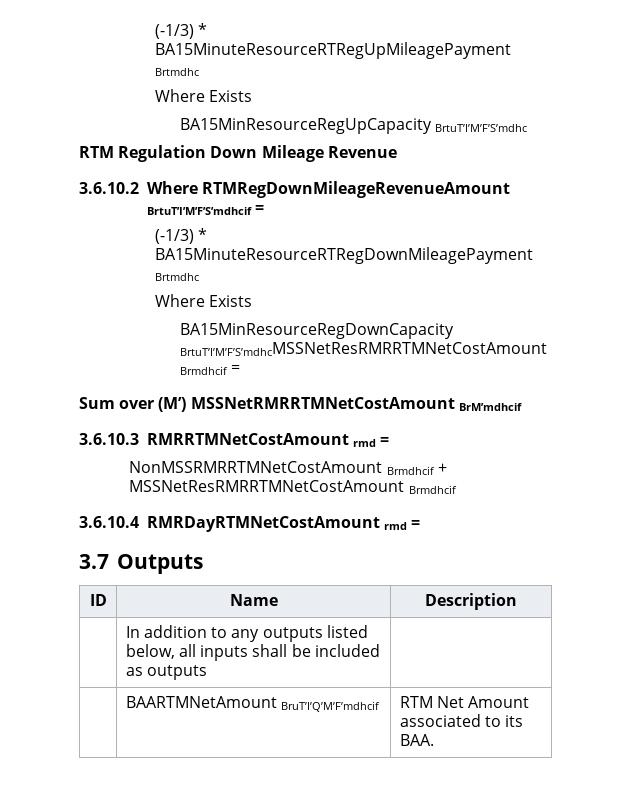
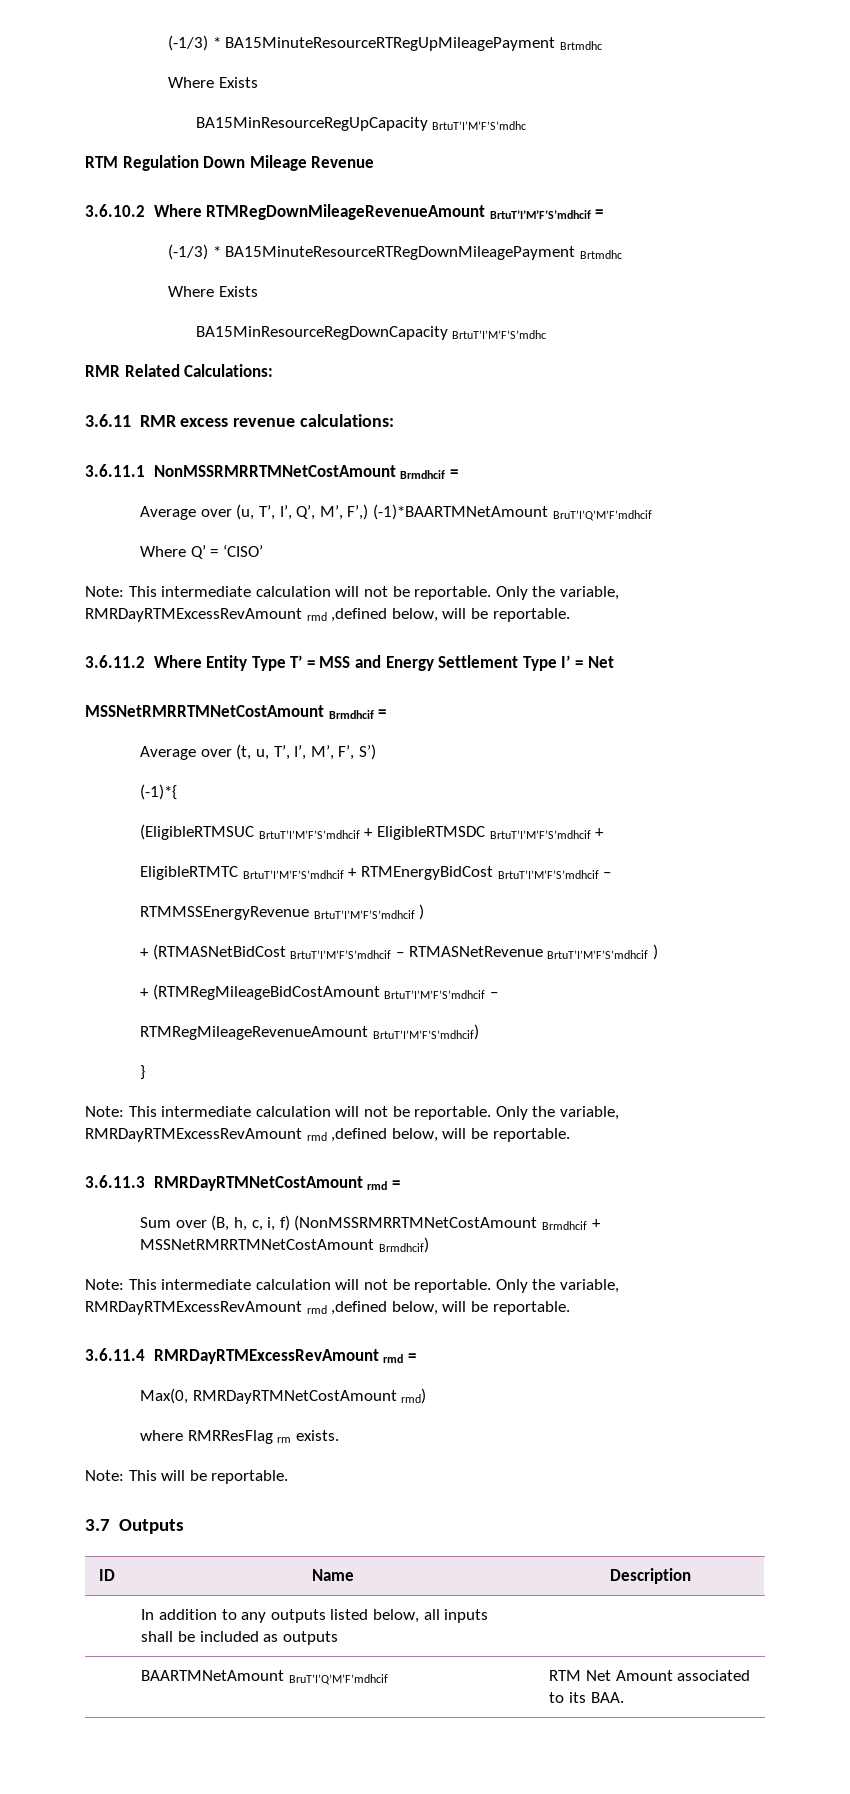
[179,342,547,356] [179,365,240,375] [79,397,522,412] [79,433,390,447] [129,461,447,475] [129,480,457,494] [79,516,421,532] BrtuT’I’M’F’S’mdhcMSSNetResRMRRTMNetCostAmount Brmdhcif = // Sum over (M’) MSSNetRMRRTMNetCostAmount BrM’mdhcif // 3.6.10.3 RMRRTMNetCostAmount rmd = // NonMSSRMRRTMNetCostAmount Brmdhcif + MSSNetResRMRRTMNetCostAmount Brmdhcif // 3.6.10.4 RMRDayRTMNetCostAmount rmd = -> [452,330,547,339] [85,364,274,377] [85,414,395,427] [85,464,458,479] [140,504,652,521] [140,544,264,559] [85,586,619,600] [85,608,570,622] [85,655,614,671] [85,705,387,719] [140,744,376,760] [140,784,178,800] [140,824,605,840] [140,866,612,880] [140,904,425,920] [140,944,658,960] [140,984,499,1000] [140,1024,479,1040] [140,1065,146,1080] [85,1106,619,1120] [85,1128,570,1142] [85,1175,400,1191] [140,1215,601,1231] [140,1237,429,1253] [85,1279,619,1293] [85,1301,570,1315] [85,1348,416,1364] [140,1388,427,1404] [140,1430,340,1444] [85,1470,289,1484] BrtuT’I’M’F’S’mdhc // RMR Related Calculations: // 3.6.11 RMR excess revenue calculations: // 3.6.11.1 NonMSSRMRRTMNetCostAmount Brmdhcif = // Average over (u, T’, I’, Q’, M’, F’,) (-1)*BAARTMNetAmount BruT’I’Q’M’F’mdhcif // Where Q’ = ‘CISO’ // Note: This intermediate calculation will not be reportable. Only the variable, RMRDayRTMExcessRevAmount rmd ,defined below, will be reportable. // 3.6.11.2 Where Entity Type T’ = MSS and Energy Settlement Type I’ = Net // MSSNetRMRRTMNetCostAmount Brmdhcif = // Average over (t, u, T’, I’, M’, F’, S’) // (-1)*{ // (EligibleRTMSUC BrtuT’I’M’F’S’mdhcif + EligibleRTMSDC BrtuT’I’M’F’S’mdhcif + // EligibleRTMTC BrtuT’I’M’F’S’mdhcif + RTMEnergyBidCost BrtuT’I’M’F’S’mdhcif – // RTMMSSEnergyRevenue BrtuT’I’M’F’S’mdhcif ) // + (RTMASNetBidCost BrtuT’I’M’F’S’mdhcif – RTMASNetRevenue BrtuT’I’M’F’S’mdhcif ) // + (RTMRegMileageBidCostAmount BrtuT’I’M’F’S’mdhcif – // RTMRegMileageRevenueAmount BrtuT’I’M’F’S’mdhcif) // } // Note: This intermediate calculation will not be reportable. Only the variable, RMRDayRTMExcessRevAmount rmd ,defined below, will be reportable. // 3.6.11.3 RMRDayRTMNetCostAmount rmd = // Sum over (B, h, c, i, f) (NonMSSRMRRTMNetCostAmount Brmdhcif + MSSNetRMRRTMNetCostAmount Brmdhcif) // Note: This intermediate calculation will not be reportable. Only the variable, RMRDayRTMExcessRevAmount rmd ,defined below, will be reportable. // 3.6.11.4 RMRDayRTMExcessRevAmount rmd = // Max(0, RMRDayRTMNetCostAmount rmd) // where RMRResFlag rm exists. // Note: This will be reportable.

